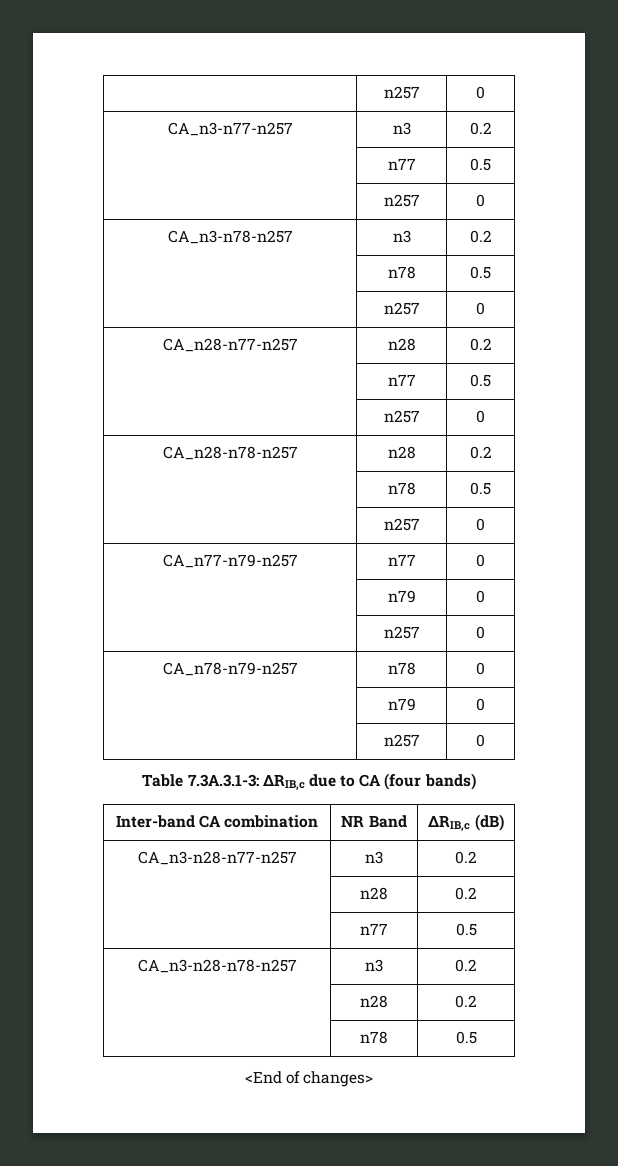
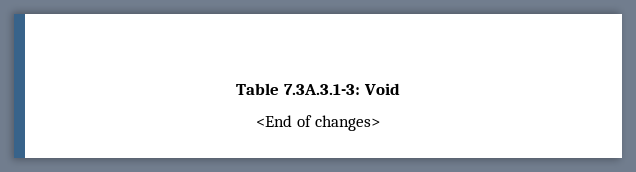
[383,86,420,99] [476,86,485,99] [167,122,293,136] [392,122,411,135] [469,122,492,135] [387,158,416,170] [470,158,491,171] [383,194,420,207] [476,194,485,207] [167,230,293,244] [392,230,411,243] [469,230,492,243] [387,266,416,279] [470,266,491,279] [383,302,420,315] [476,302,485,315] [162,338,298,352] [387,338,416,351] [469,338,492,351] [387,374,416,386] [470,374,491,387] [383,410,420,423] [476,410,485,423] [162,446,298,460] [387,446,416,459] [469,446,492,459] [387,482,416,495] [470,482,491,495] [383,518,420,531] [476,518,485,531] [162,554,298,568] [387,554,416,566] [476,554,485,567] [387,590,416,603] [476,590,485,603] [383,626,420,639] [476,626,485,639] [162,662,298,676] [387,662,416,675] [476,662,485,675] [387,698,416,711] [476,698,485,711] [383,734,420,747] [476,734,485,747] [142,773,476,790] [115,815,319,828] [341,815,407,828] [428,814,504,831] [137,851,297,865] [365,851,383,864] [455,851,477,864] [360,887,388,900] [455,887,477,900] [360,923,388,935] [455,923,477,936] [137,959,297,973] [365,959,383,972] [455,959,477,972] [360,995,388,1008] [455,995,477,1008] [360,1031,388,1044] [455,1031,477,1044] | n257 | 0 // CA_n3-n77-n257 | n3 | 0.2 // | n77 | 0.5 // | n257 | 0 // CA_n3-n78-n257 | n3 | 0.2 // | n78 | 0.5 // | n257 | 0 // CA_n28-n77-n257 | n28 | 0.2 // | n77 | 0.5 // | n257 | 0 // CA_n28-n78-n257 | n28 | 0.2 // | n78 | 0.5 // | n257 | 0 // CA_n77-n79-n257 | n77 | 0 // | n79 | 0 // | n257 | 0 // CA_n78-n79-n257 | n78 | 0 // | n79 | 0 // | n257 | 0 // Table 7.3A.3.1-3: ΔRIB,c due to CA (four bands) // Inter-band CA combination | NR Band | ΔRIB,c (dB) // CA_n3-n28-n77-n257 | n3 | 0.2 // | n28 | 0.2 // | n77 | 0.5 // CA_n3-n28-n78-n257 | n3 | 0.2 // | n28 | 0.2 // | n78 | 0.5 -> [236,83,400,95] Table 7.3A.3.1-3: Void

